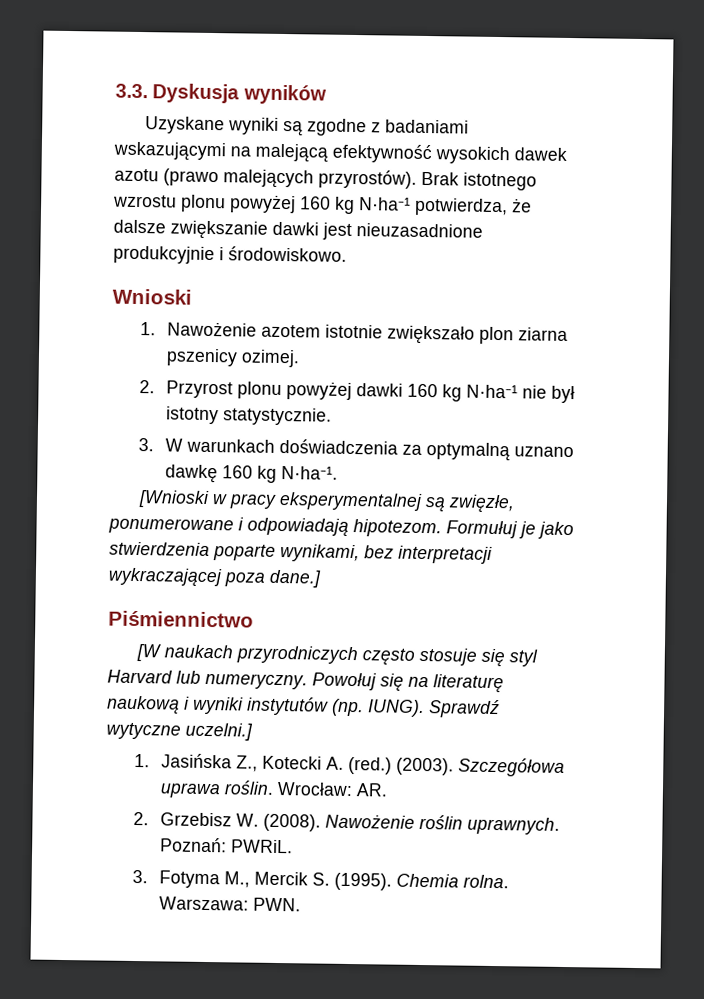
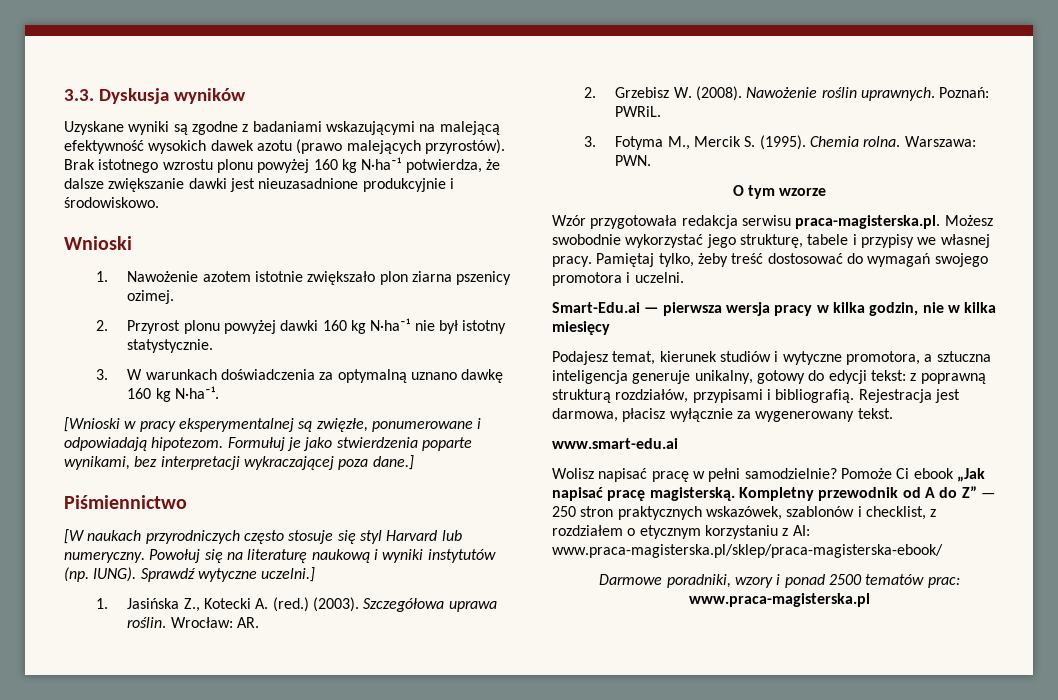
(302, 904) none -> [732,185,827,199] [552,215,993,229] [552,234,990,248] [552,253,988,267] [552,272,684,286] [552,302,997,316] [552,321,610,335] [552,351,991,365] [552,370,986,384] [552,389,960,403] [552,408,893,422] [552,438,678,449] [552,468,985,482] [552,486,995,501] [552,506,937,520] [552,525,810,539] [552,544,943,558] [599,574,960,588] [689,593,870,607] // O tym wzorze // Wzór przygotowała redakcja serwisu praca-magisterska.pl. Możesz swobodnie wykorzystać jego strukturę, tabele i przypisy we własnej pracy. Pamiętaj tylko, żeby treść dostosować do wymagań swojego promotora i uczelni. // Smart-Edu.ai — pierwsza wersja pracy w kilka godzin, nie w kilka miesięcy // Podajesz temat, kierunek studiów i wytyczne promotora, a sztuczna inteligencja generuje unikalny, gotowy do edycji tekst: z poprawną strukturą rozdziałów, przypisami i bibliografią. Rejestracja jest darmowa, płacisz wyłącznie za wygenerowany tekst. // www.smart-edu.ai // Wolisz napisać pracę w pełni samodzielnie? Pomoże Ci ebook „Jak napisać pracę magisterską. Kompletny przewodnik od A do Z” — 250 stron praktycznych wskazówek, szablonów i checklist, z rozdziałem o etycznym korzystaniu z AI: www.praca-magisterska.pl/sklep/praca-magisterska-ebook/ // Darmowe poradniki, wzory i ponad 2500 tematów prac: www.praca-magisterska.pl

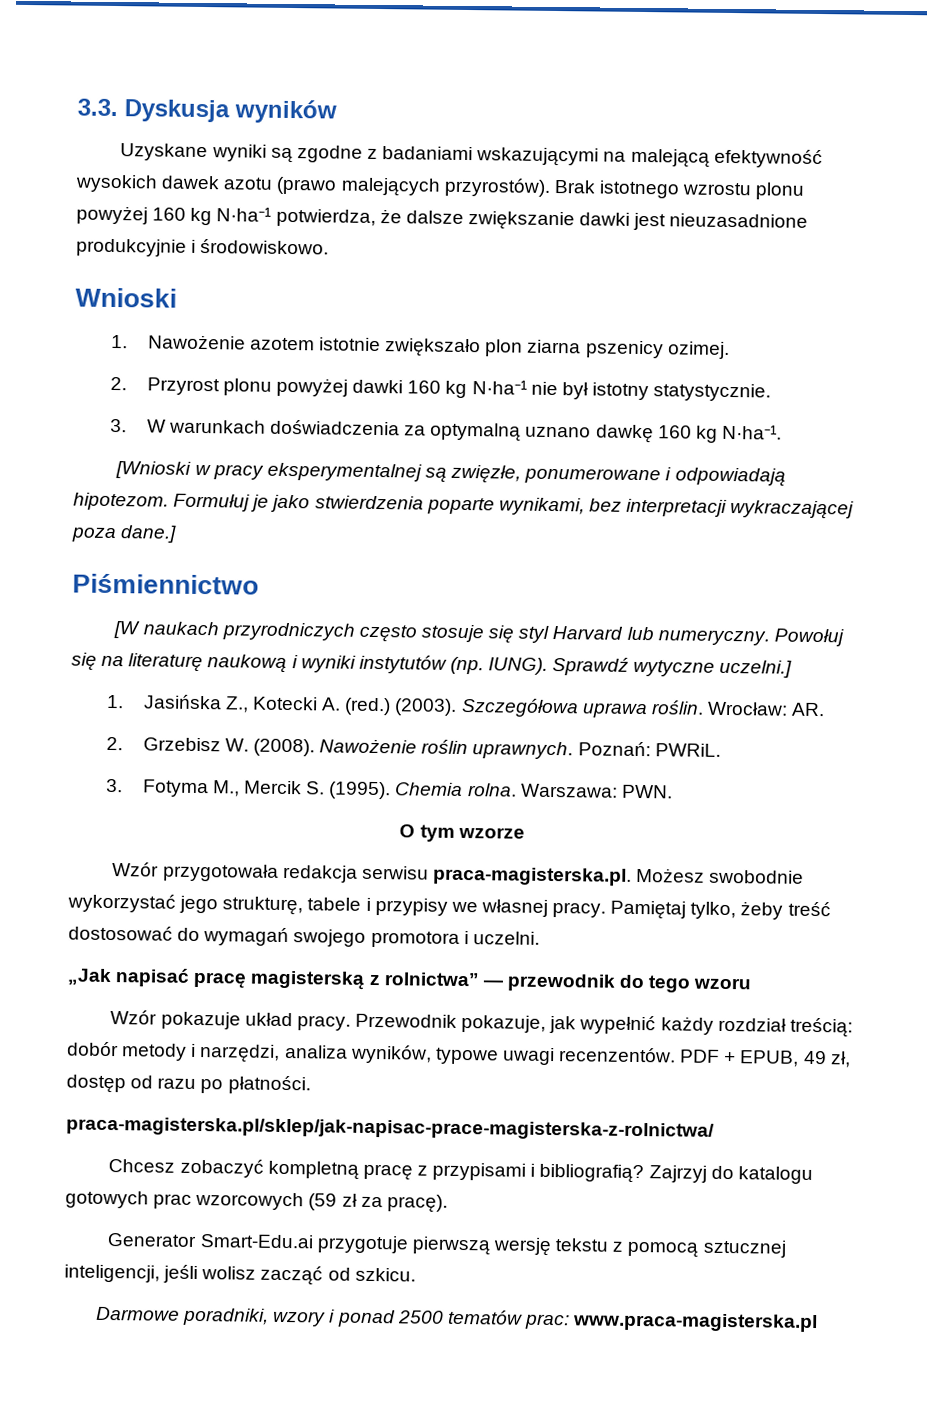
[552,302,997,316] [552,321,610,335] [552,351,991,365] [552,370,986,384] [552,389,960,403] [552,408,893,422] [552,438,678,449] [552,468,985,482] [552,486,995,501] [552,506,937,520] [552,525,810,539] [552,544,943,558] Smart-Edu.ai — pierwsza wersja pracy w kilka godzin, nie w kilka miesięcy // Podajesz temat, kierunek studiów i wytyczne promotora, a sztuczna inteligencja generuje unikalny, gotowy do edycji tekst: z poprawną strukturą rozdziałów, przypisami i bibliografią. Rejestracja jest darmowa, płacisz wyłącznie za wygenerowany tekst. // www.smart-edu.ai // Wolisz napisać pracę w pełni samodzielnie? Pomoże Ci ebook „Jak napisać pracę magisterską. Kompletny przewodnik od A do Z” — 250 stron praktycznych wskazówek, szablonów i checklist, z rozdziałem o etycznym korzystaniu z AI: www.praca-magisterska.pl/sklep/praca-magisterska-ebook/ -> [67,968,752,993] [110,1010,853,1038] [67,1041,851,1068] [66,1074,311,1095] [66,1116,715,1141] [108,1158,813,1184] [65,1190,448,1213] [107,1233,787,1258] [64,1264,416,1286] „Jak napisać pracę magisterską z rolnictwa” — przewodnik do tego wzoru // Wzór pokazuje układ pracy. Przewodnik pokazuje, jak wypełnić każdy rozdział treścią: dobór metody i narzędzi, analiza wyników, typowe uwagi recenzentów. PDF + EPUB, 49 zł, dostęp od razu po płatności. // praca-magisterska.pl/sklep/jak-napisac-prace-magisterska-z-rolnictwa/ // Chcesz zobaczyć kompletną pracę z przypisami i bibliografią? Zajrzyj do katalogu gotowych prac wzorcowych (59 zł za pracę). // Generator Smart-Edu.ai przygotuje pierwszą wersję tekstu z pomocą sztucznej inteligencji, jeśli wolisz zacząć od szkicu.

